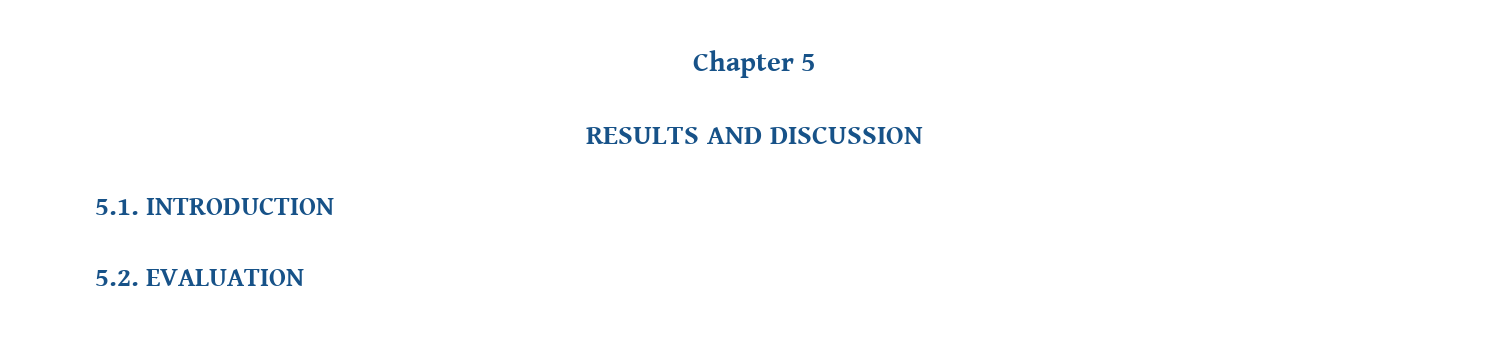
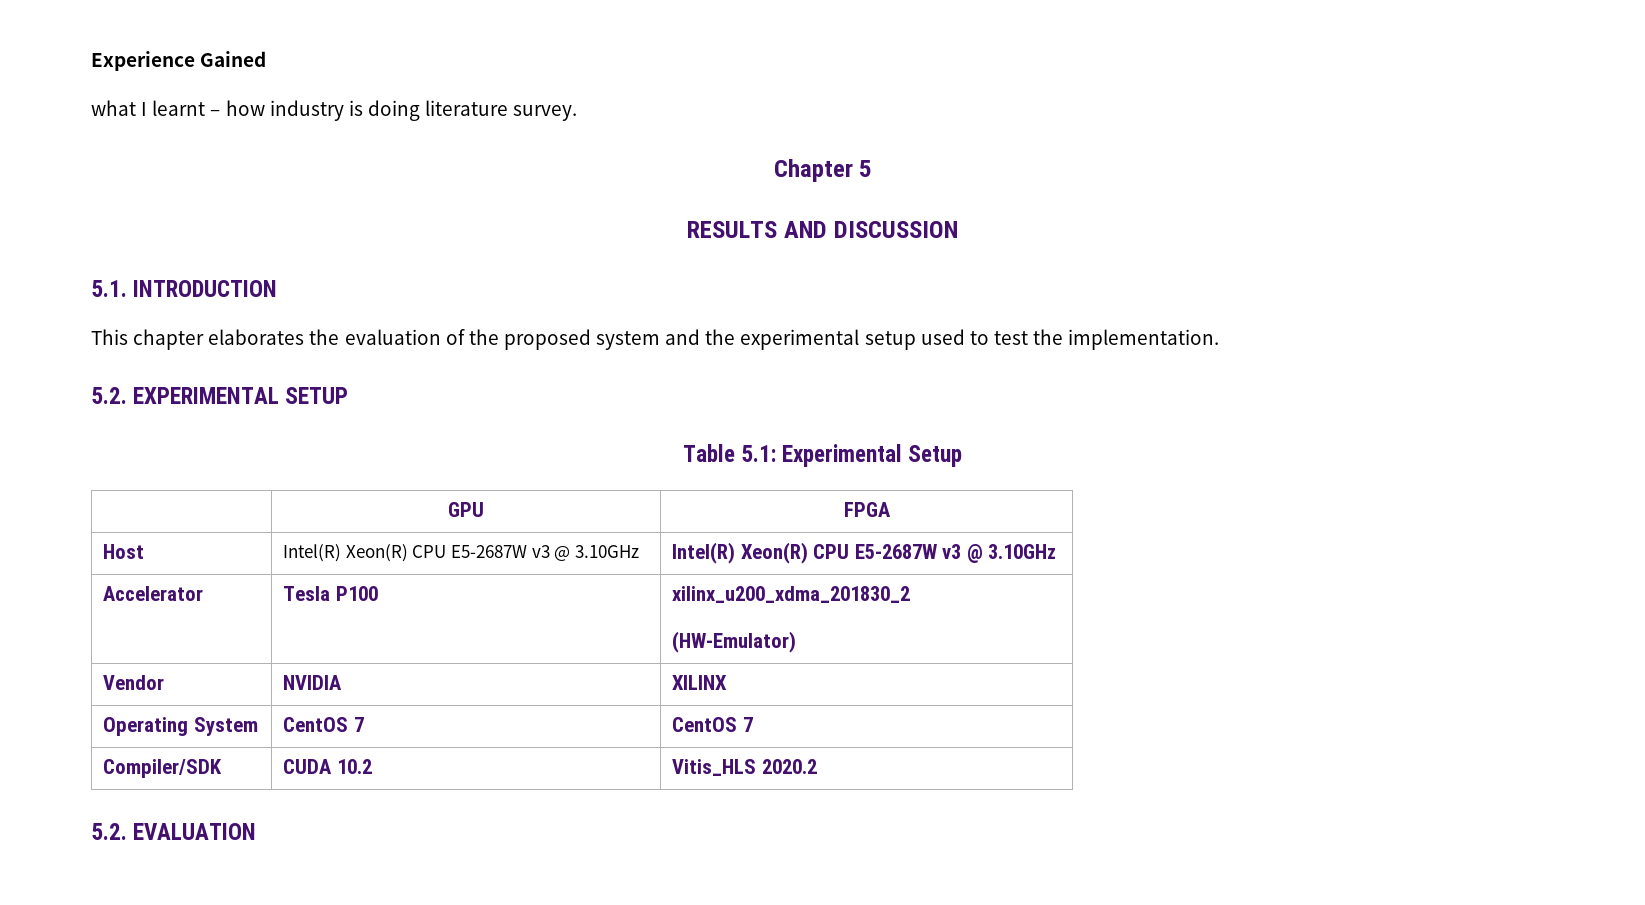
(692, 64) none -> [91,51,267,71] [91,100,578,121] Experience Gained // what I learnt – how industry is doing literature survey. //
(335, 206) none -> [91,329,1220,350] [91,387,349,404] [682,444,963,467] [448,502,484,517] [843,502,891,517] [103,544,145,559] [283,544,639,562] [672,542,1057,564] [103,586,204,601] [283,586,378,601] [672,586,911,603] [672,631,797,653] [103,675,165,690] [283,675,343,690] [672,675,728,690] [103,717,258,736] [283,717,364,732] [672,717,753,732] [103,759,223,778] [283,759,372,774] [672,759,817,776] // This chapter elaborates the evaluation of the proposed system and the experimental setup used to test the implementation. // 5.2. EXPERIMENTAL SETUP // Table 5.1: Experimental Setup // | GPU | FPGA // Host | Intel(R) Xeon(R) CPU E5-2687W v3 @ 3.10GHz | Intel(R) Xeon(R) CPU E5-2687W v3 @ 3.10GHz // Accelerator | Tesla P100 | xilinx_u200_xdma_201830_2 // (HW-Emulator) // Vendor | NVIDIA | XILINX // Operating System | CentOS 7 | CentOS 7 // Compiler/SDK | CUDA 10.2 | Vitis_HLS 2020.2

